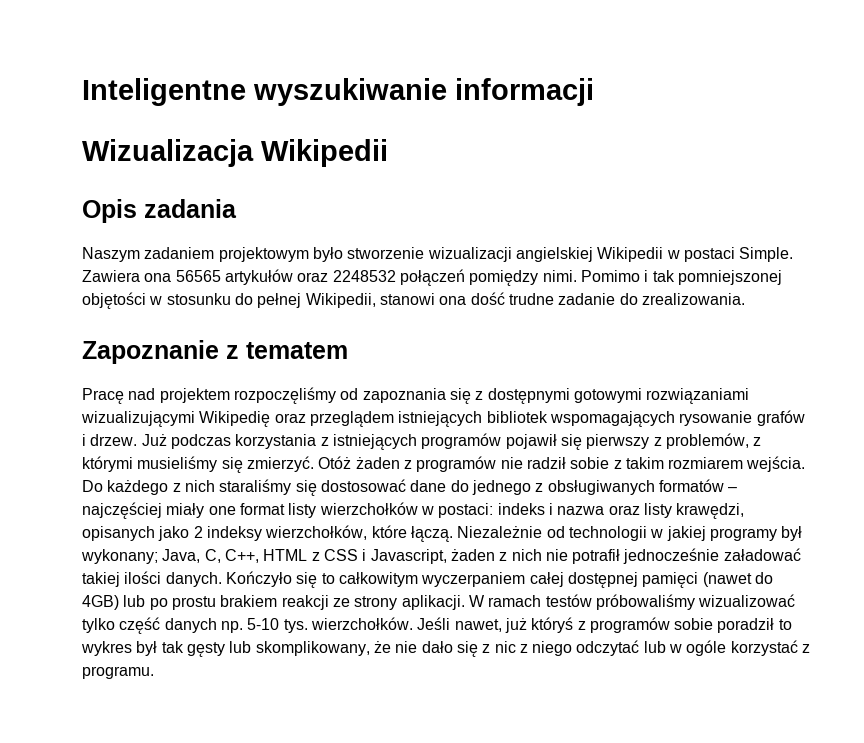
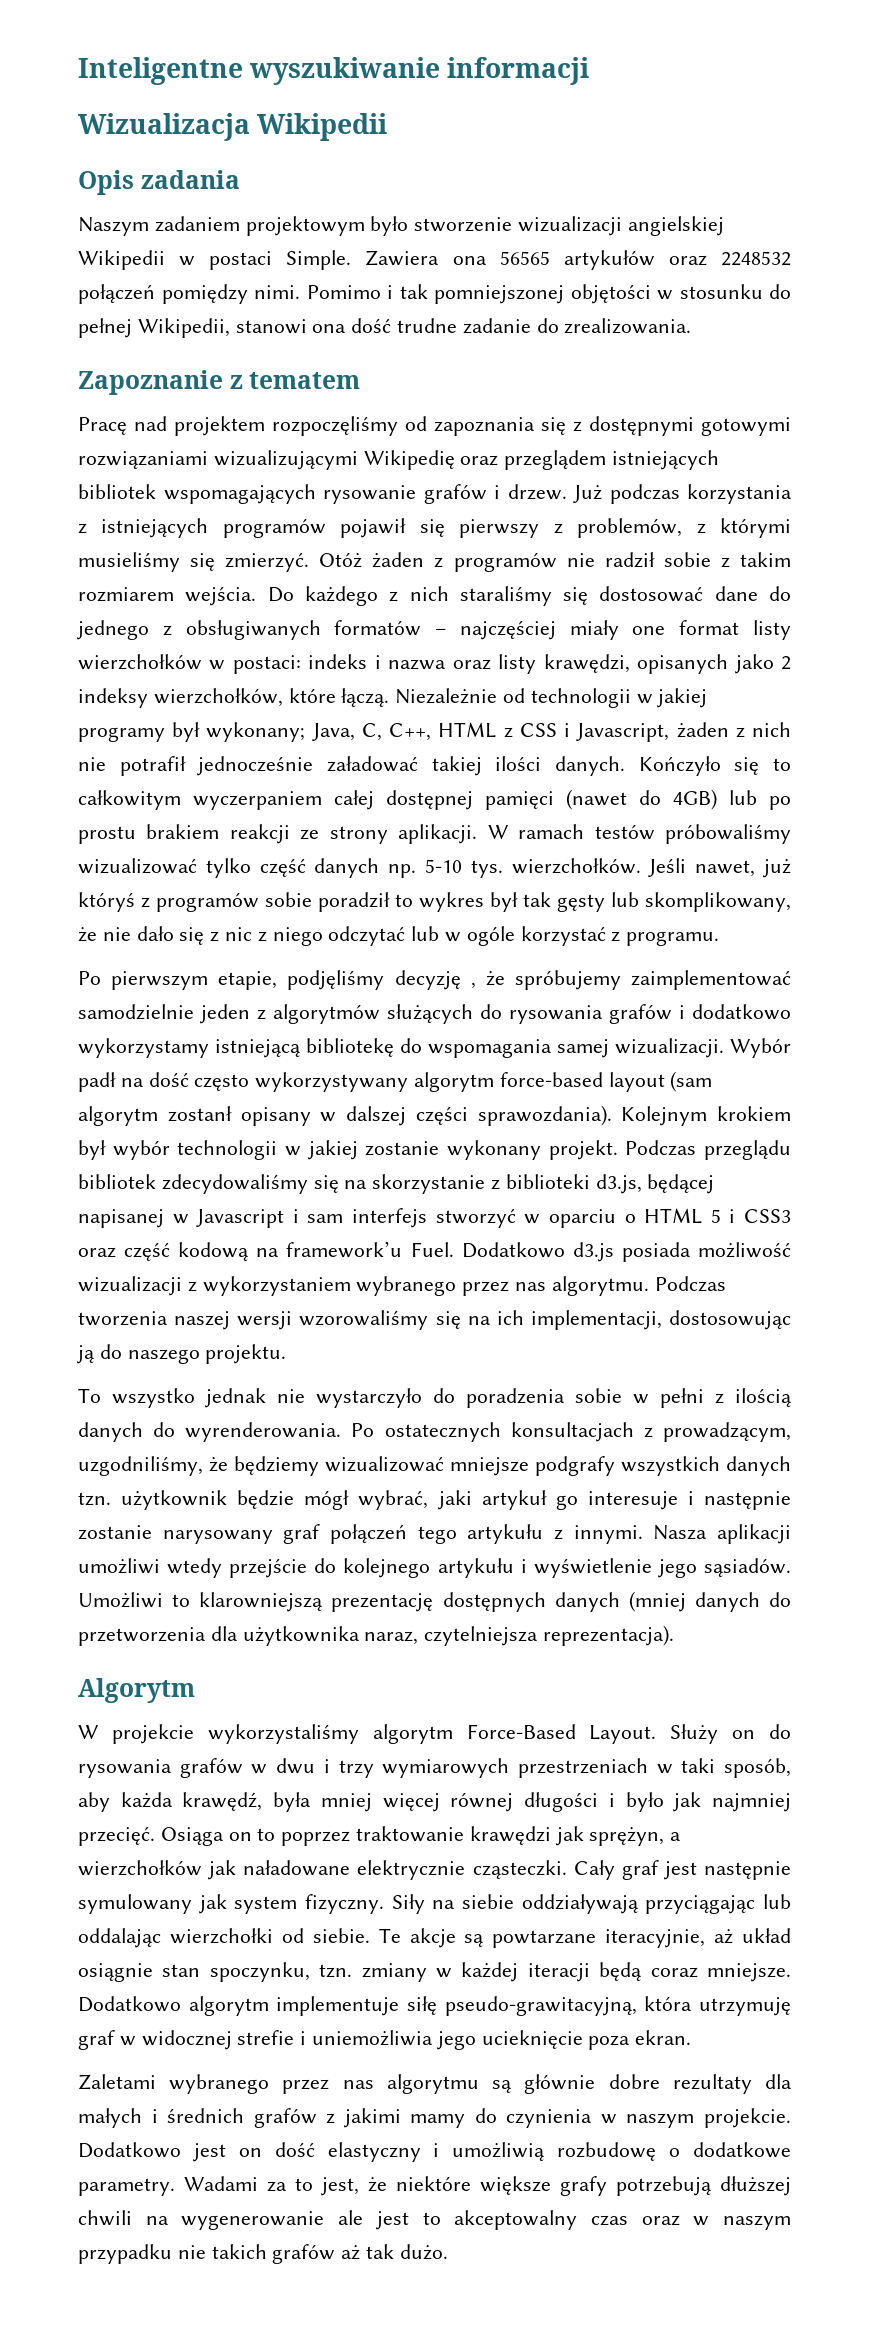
(154, 672) none -> [78,970,791,990] [78,1004,791,1024] [78,1038,791,1058] [78,1071,713,1092] [78,1105,791,1126] [78,1140,791,1160] [78,1174,715,1194] [78,1208,792,1228] [78,1241,791,1262] [78,1276,726,1296] [78,1310,791,1330] [77,1344,287,1364] [78,1388,792,1408] [78,1422,791,1442] [78,1456,791,1476] [78,1490,792,1510] [78,1524,791,1544] [78,1558,791,1578] [78,1591,791,1612] [78,1625,675,1646] [78,1678,195,1703] [78,1724,791,1744] [78,1758,791,1778] [78,1792,792,1812] [78,1826,682,1846] [78,1860,791,1880] [78,1894,791,1914] [78,1928,791,1948] [78,1962,791,1982] [78,1996,791,2016] [78,2030,692,2050] [78,2074,792,2094] [78,2108,791,2128] [78,2142,792,2162] [78,2176,791,2196] [78,2210,792,2230] [78,2244,448,2264] // Po pierwszym etapie, podjęliśmy decyzję , że spróbujemy zaimplementować samodzielnie jeden z algorytmów służących do rysowania grafów i dodatkowo wykorzystamy istniejącą bibliotekę do wspomagania samej wizualizacji. Wybór padł na dość często wykorzystywany algorytm force-based layout (sam algorytm zostanł opisany w dalszej części sprawozdania). Kolejnym krokiem był wybór technologii w jakiej zostanie wykonany projekt. Podczas przeglądu bibliotek zdecydowaliśmy się na skorzystanie z biblioteki d3.js, będącej napisanej w Javascript i sam interfejs stworzyć w oparciu o HTML 5 i CSS3 oraz część kodową na framework’u Fuel. Dodatkowo d3.js posiada możliwość wizualizacji z wykorzystaniem wybranego przez nas algorytmu. Podczas tworzenia naszej wersji wzorowaliśmy się na ich implementacji, dostosowując ją do naszego projektu. // To wszystko jednak nie wystarczyło do poradzenia sobie w pełni z ilością danych do wyrenderowania. Po ostatecznych konsultacjach z prowadzącym, uzgodniliśmy, że będziemy wizualizować mniejsze podgrafy wszystkich danych tzn. użytkownik będzie mógł wybrać, jaki artykuł go interesuje i następnie zostanie narysowany graf połączeń tego artykułu z innymi. Nasza aplikacji umożliwi wtedy przejście do kolejnego artykułu i wyświetlenie jego sąsiadów. Umożliwi to klarowniejszą prezentację dostępnych danych (mniej danych do przetworzenia dla użytkownika naraz, czytelniejsza reprezentacja). // Algorytm // W projekcie wykorzystaliśmy algorytm Force-Based Layout. Służy on do rysowania grafów w dwu i trzy wymiarowych przestrzeniach w taki sposób, aby każda krawędź, była mniej więcej równej długości i było jak najmniej przecięć. Osiąga on to poprzez traktowanie krawędzi jak sprężyn, a wierzchołków jak naładowane elektrycznie cząsteczki. Cały graf jest następnie symulowany jak system fizyczny. Siły na siebie oddziaływają przyciągając lub oddalając wierzchołki od siebie. Te akcje są powtarzane iteracyjnie, aż układ osiągnie stan spoczynku, tzn. zmiany w każdej iteracji będą coraz mniejsze. Dodatkowo algorytm implementuje siłę pseudo-grawitacyjną, która utrzymuję graf w widocznej strefie i uniemożliwia jego ucieknięcie poza ekran. // Zaletami wybranego przez nas algorytmu są głównie dobre rezultaty dla małych i średnich grafów z jakimi mamy do czynienia w naszym projekcie. Dodatkowo jest on dość elastyczny i umożliwią rozbudowę o dodatkowe parametry. Wadami za to jest, że niektóre większe grafy potrzebują dłuższej chwili na wygenerowanie ale jest to akceptowalny czas oraz w naszym przypadku nie takich grafów aż tak dużo.

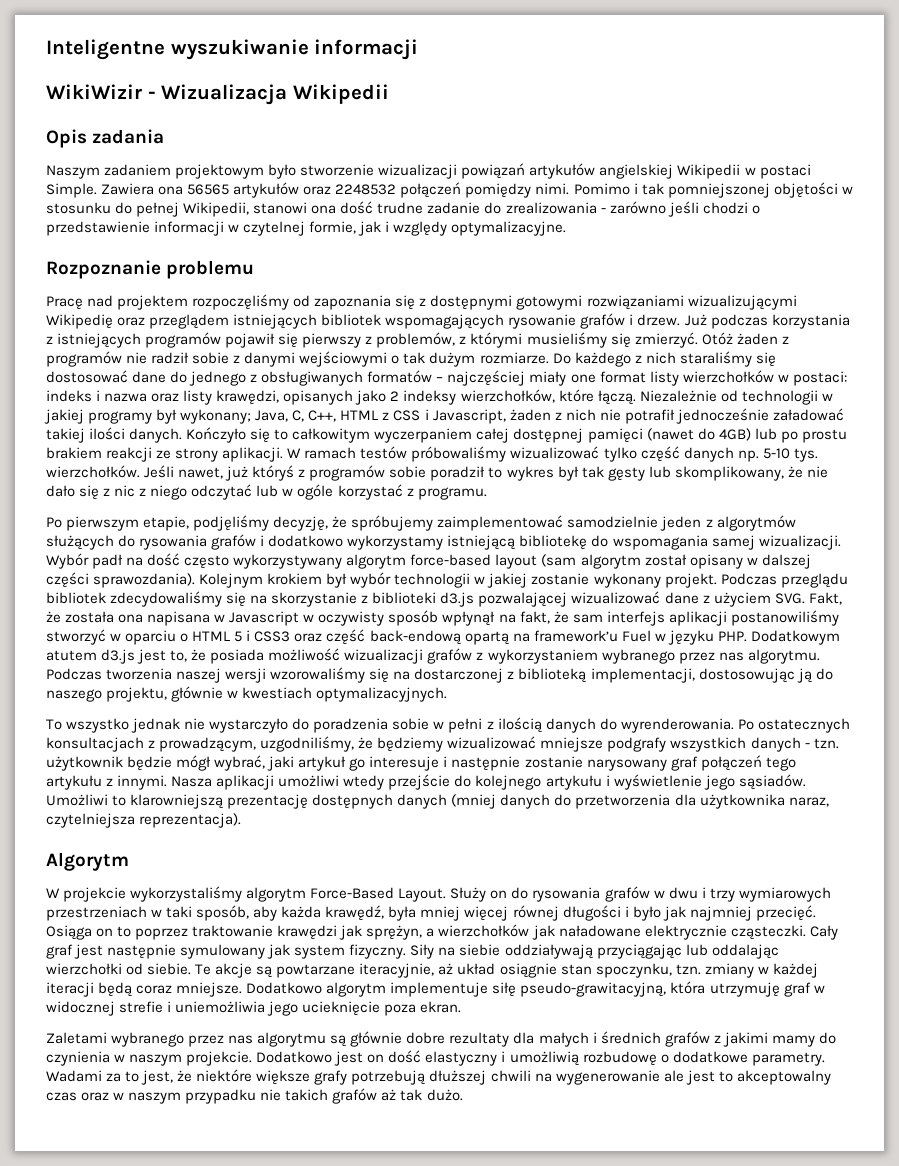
(590, 71) none -> [46,84,156,99] WikiWizir -
(623, 226) none -> [461,163,596,179] powiązań artykułów
[564,318,692,334] [78,370,361,395] zrealizowania. // Zapoznanie z tematem -> [505,201,760,217] [46,221,567,236] [46,260,255,279] zrealizowania - zarówno jeśli chodzi o przedstawienie informacji w czytelnej formie, jak i względy optymalizacyjne. // Rozpoznanie problemu
[740,552,791,567] [78,586,257,606] takim rozmiarem wejścia. -> [244,351,549,367] danymi wejściowymi o tak dużym rozmiarze.
[394,970,476,990] decyzję , -> [273,516,329,531] decyzję,
[167,1106,232,1122] zostanł -> [644,554,687,566] został
[595,1174,715,1194] [78,1208,428,1228] d3.js, będącej napisanej w Javascript i sam interfejs -> [440,591,842,607] [46,610,839,626] d3.js pozwalającej wizualizować dane z użyciem SVG. Fakt, że została ona napisana w Javascript w oczywisty sposób wpłynął na fakt, że sam interfejs aplikacji postanowiliśmy
[178,1241,614,1262] kodową na framework’u Fuel. Dodatkowo d3.js -> [369,630,840,645] [46,649,207,664] back-endową opartą na framework’u Fuel w języku PHP. Dodatkowym atutem d3.js jest to, że
(182, 1286) none -> [427,648,473,664] grafów
[496,1310,524,1325] ich -> [414,668,587,683] dostarczonej z biblioteką
[205,1344,287,1364] projektu. -> [106,686,448,702] projektu, głównie w kwestiach optymalizacyjnych.
(791, 1466) none -> [804,743,810,748] -

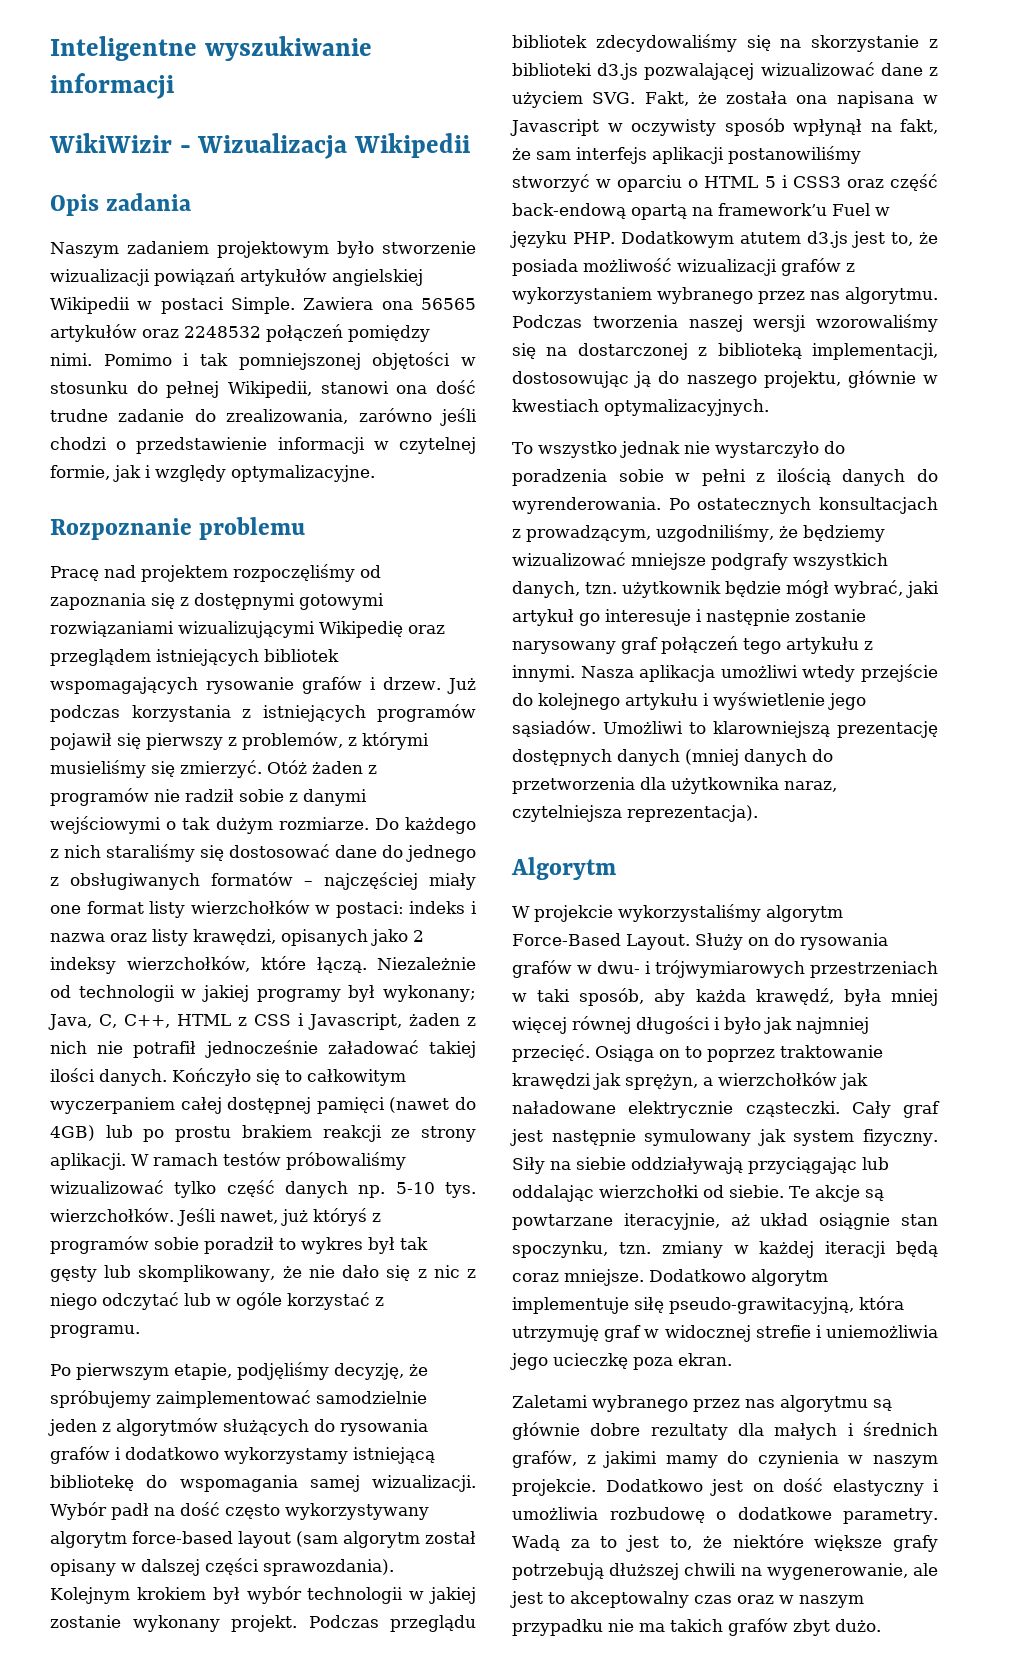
[505,202,606,214] zrealizowania - -> [226,409,349,424] zrealizowania,
[750,737,810,752] danych - -> [512,581,580,598] danych,
[216,775,275,790] aplikacji -> [639,665,716,682] aplikacja
[668,887,831,902] dwu i trzy wymiarowych -> [597,960,805,978] dwu- i trójwymiarowych
[302,1001,381,1016] ucieknięcie -> [553,1353,628,1369] ucieczkę
[664,1031,710,1047] grafów -> [512,1450,577,1468] grafów,
[509,1051,579,1066] umożliwią -> [512,1507,598,1520] umożliwia
[46,1070,102,1082] Wadami -> [512,1535,560,1551] Wadą
[141,1070,174,1085] jest, -> [626,1535,692,1552] jest to,
[555,1070,660,1085] wygenerowanie -> [766,1563,908,1580] wygenerowanie,
(282, 1095) none -> [639,1623,665,1632] ma
[381,1089,423,1101] aż tak -> [793,1619,830,1636] zbyt

